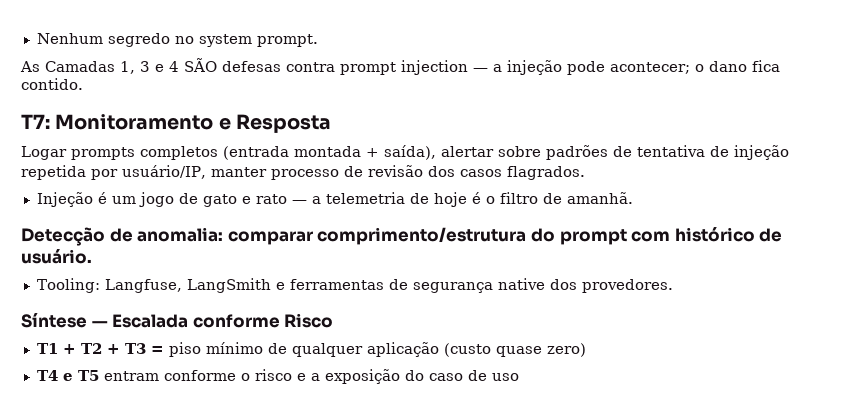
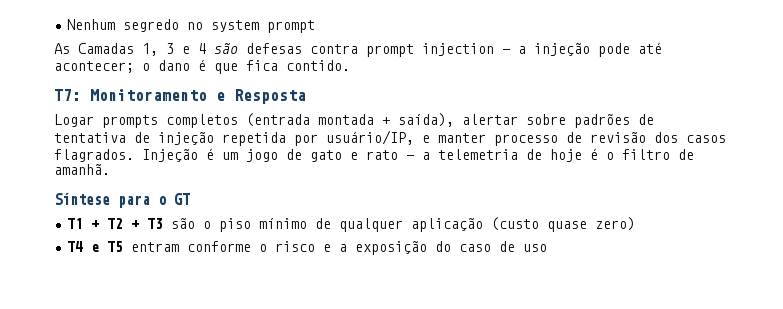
[256,34,318,47] prompt. -> [267,20,316,33] prompt
[184,58,217,72] SÃO -> [214,43,238,54] são
(605, 68) none -> [638,42,662,54] até
(747, 66) none -> [198,59,238,74] é que
(206, 172) none -> [422,135,430,143] e
(585, 173) // -> (134, 155) none
[21,227,783,246] [21,249,92,264] [36,278,673,293] [21,313,334,328] Detecção de anomalia: comparar comprimento/estrutura do prompt com histórico de usuário. // Tooling: Langfuse, LangSmith e ferramentas de segurança native dos provedores. // Síntese — Escalada conforme Risco -> [54,192,190,208] Síntese para o GT
[150,346,164,354] = -> [171,218,212,229] são o

